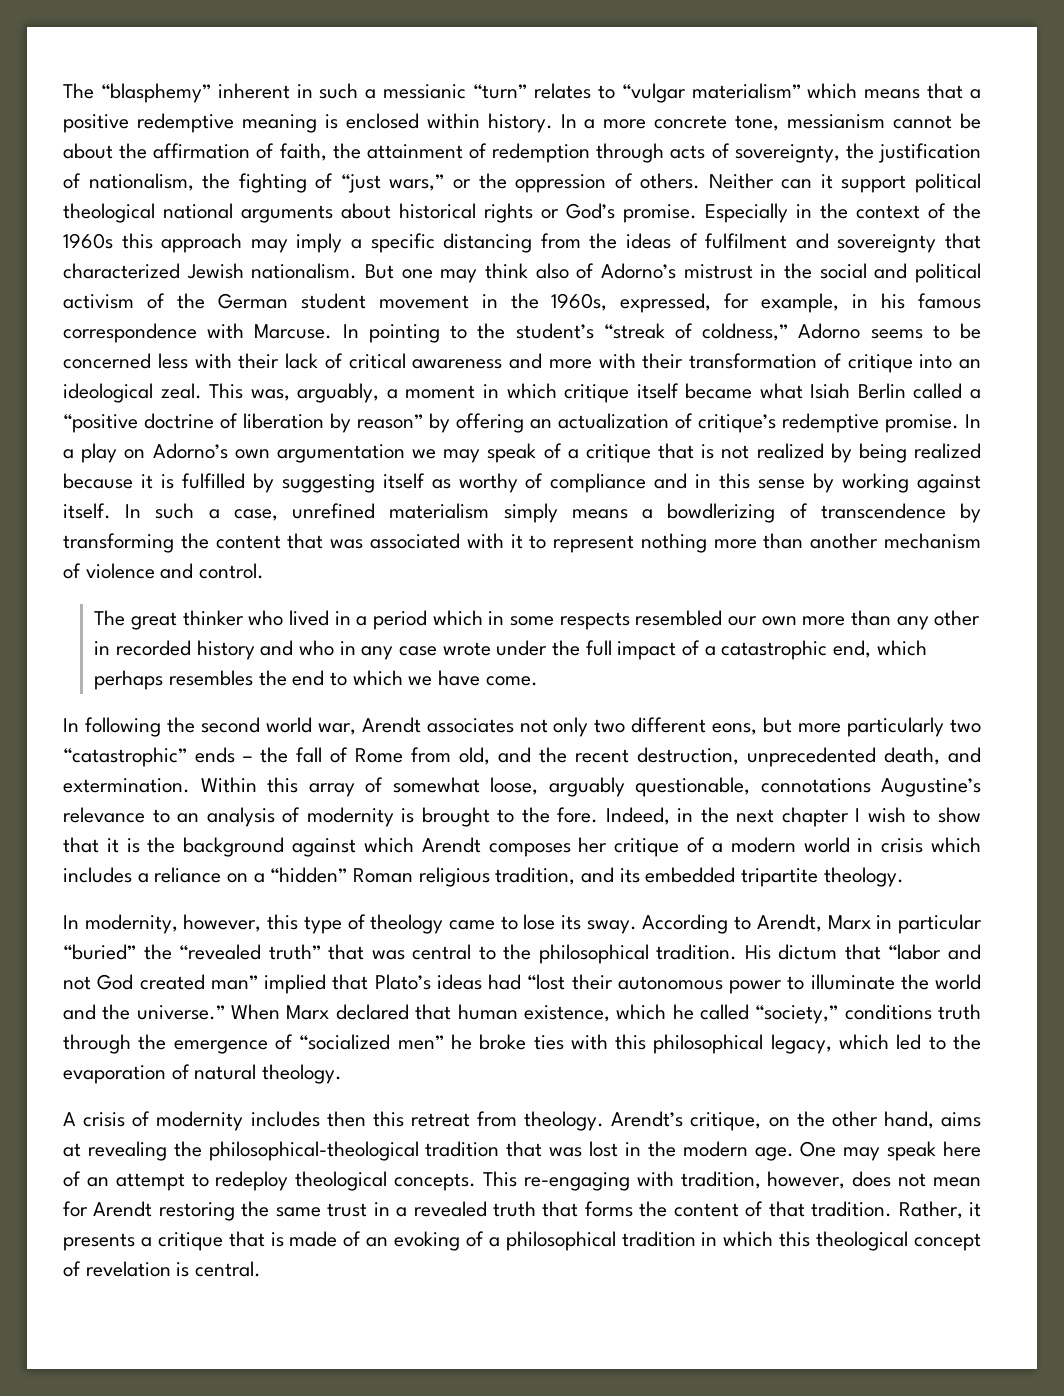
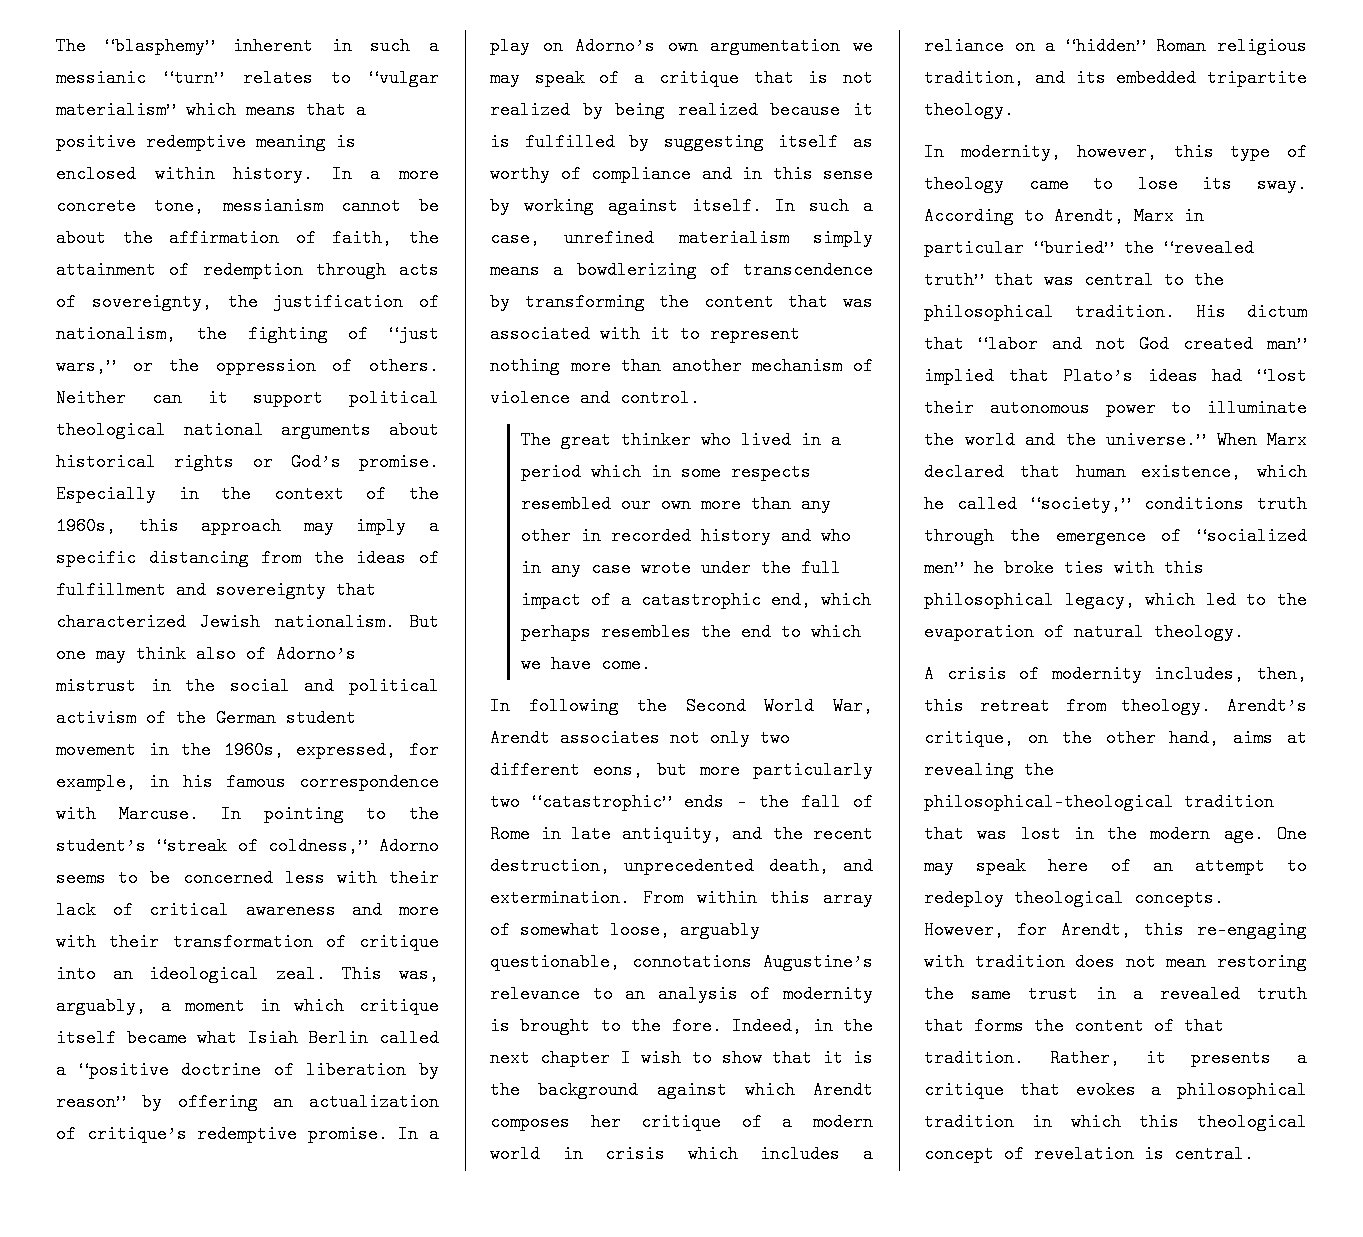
[63,233,113,249] 1960s -> [56,517,116,535] 1960s,
[705,233,788,249] fulfilment -> [56,581,166,599] fulfillment
[200,717,356,735] second world war, -> [685,697,873,715] Second World War,
[411,747,490,765] from old, -> [540,825,722,843] in late antiquity,
[200,777,257,793] Within -> [643,889,757,907] From within
[250,1111,366,1127] includes then -> [1154,665,1307,683] includes, then,
[483,1171,846,1191] This re-engaging with tradition, however, -> [924,921,1307,939] [924,953,1065,971] However, for Arendt, this re-engaging with tradition
[63,1201,153,1217] for Arendt -> (1207, 962) none
[270,1231,484,1251] is made of an evoking of -> [1075,1081,1136,1099] evokes

